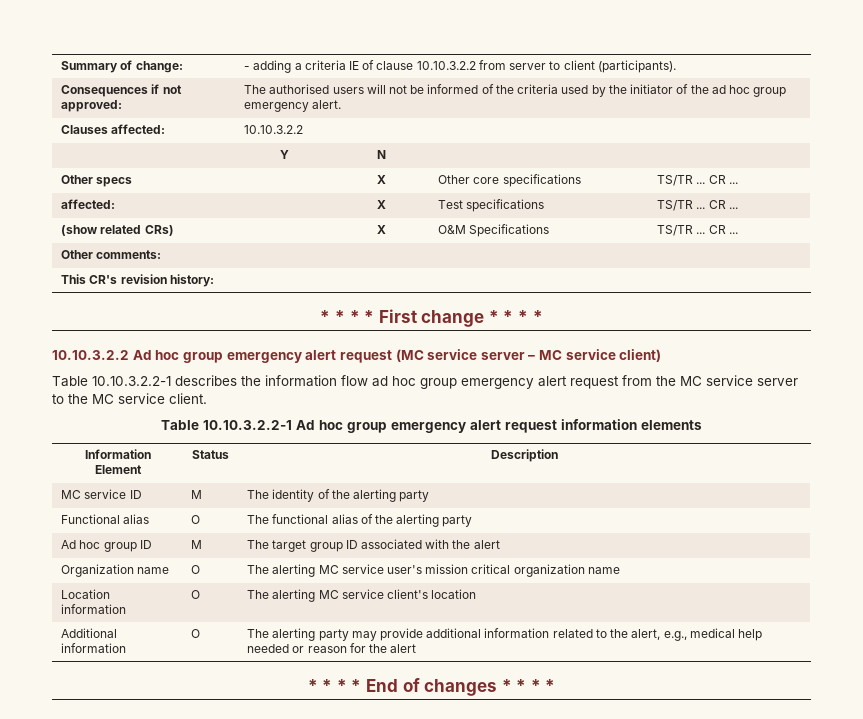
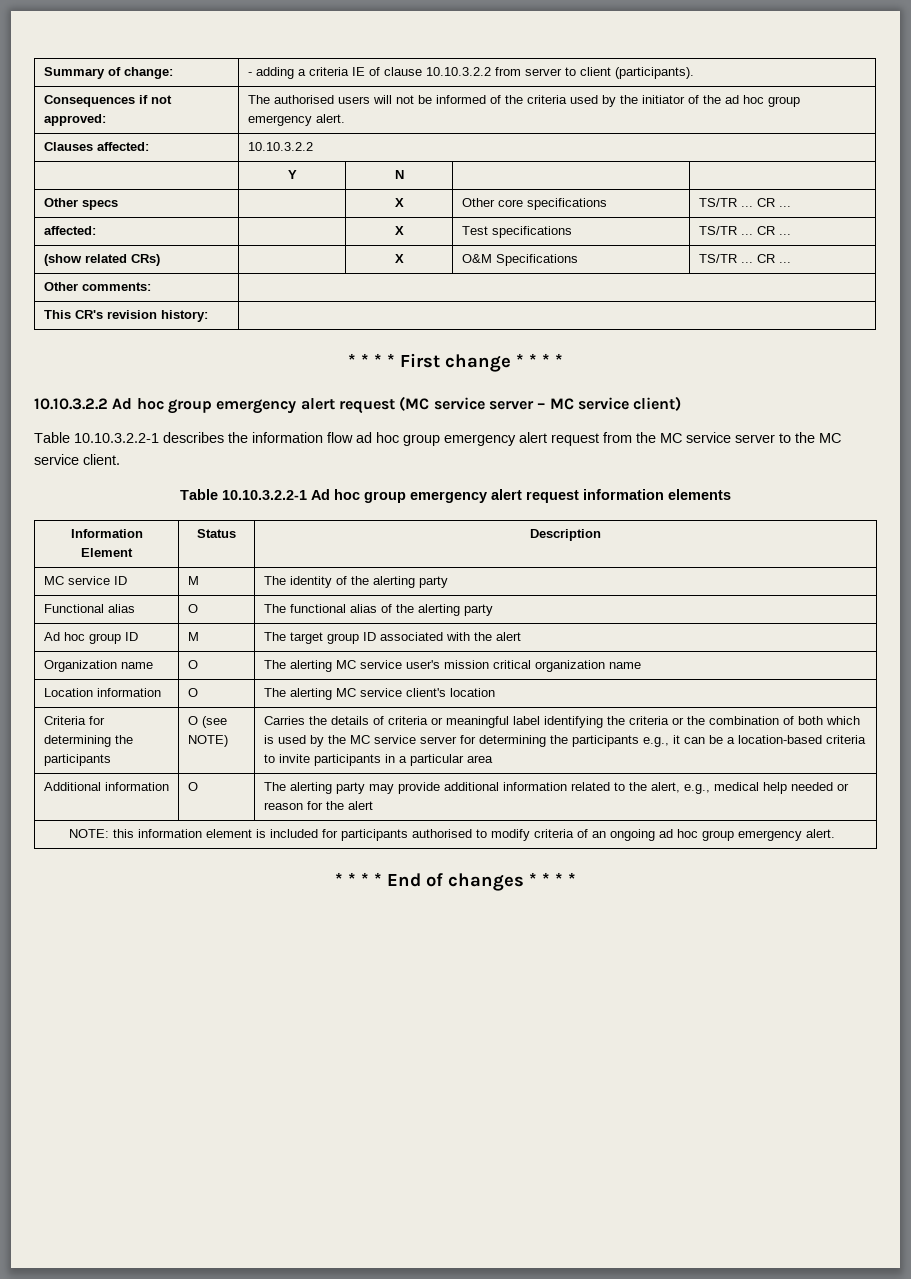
(477, 594) none -> [43,716,105,725] [43,735,133,747] [43,754,111,766] [187,716,227,728] [187,735,228,747] [263,716,860,728] [263,735,866,747] [263,754,493,766] // Criteria for determining the participants | O (see NOTE) | Carries the details of criteria or meaningful label identifying the criteria or the combination of both which is used by the MC service server for determining the participants e.g., it can be a location-based criteria to invite participants in a particular area
(417, 648) none -> [68,829,835,841] // NOTE: this information element is included for participants authorised to modify criteria of an ongoing ad hoc group emergency alert.

